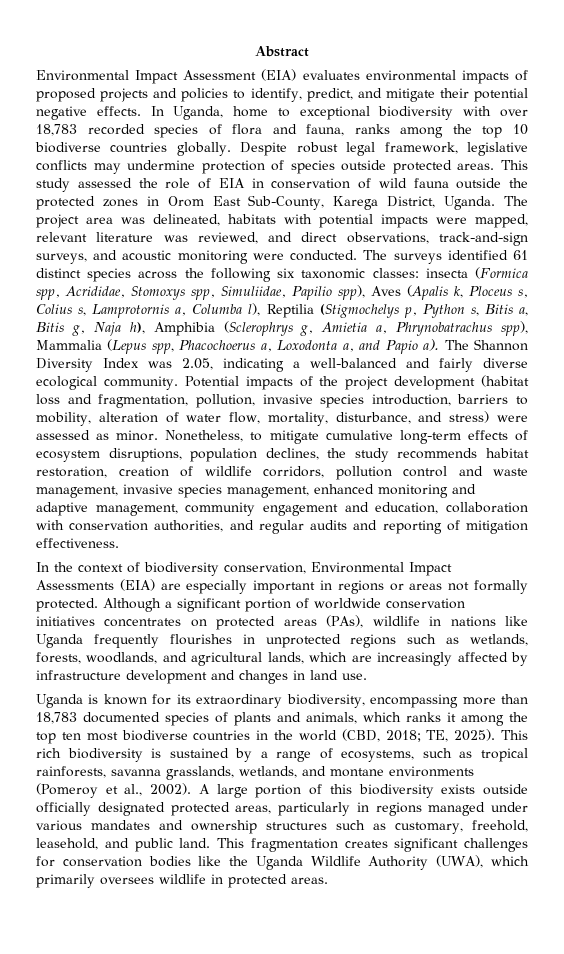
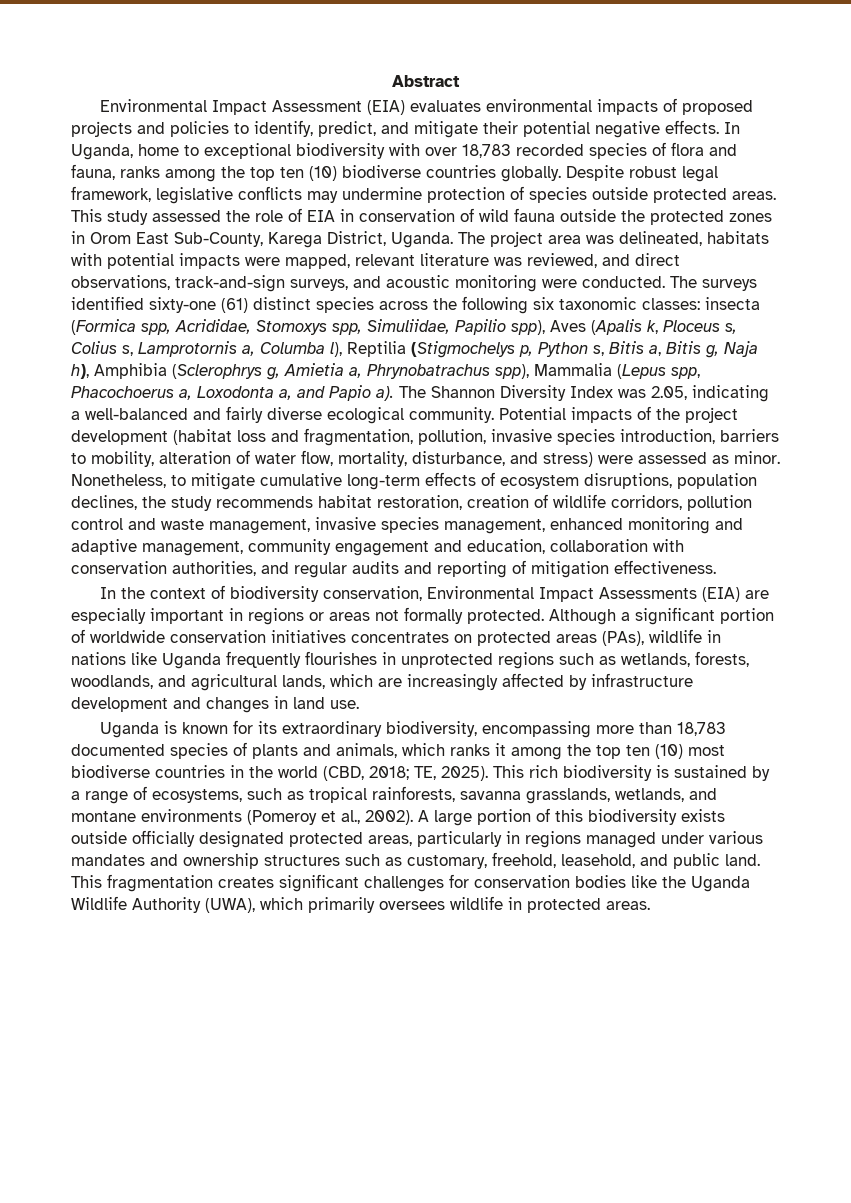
[513,124,529,135] 10 -> [280,166,337,181] ten (10)
[513,250,528,260] 61 -> [149,297,248,313] sixty-one (61)
(81, 736) none -> [655,744,683,759] (10)

